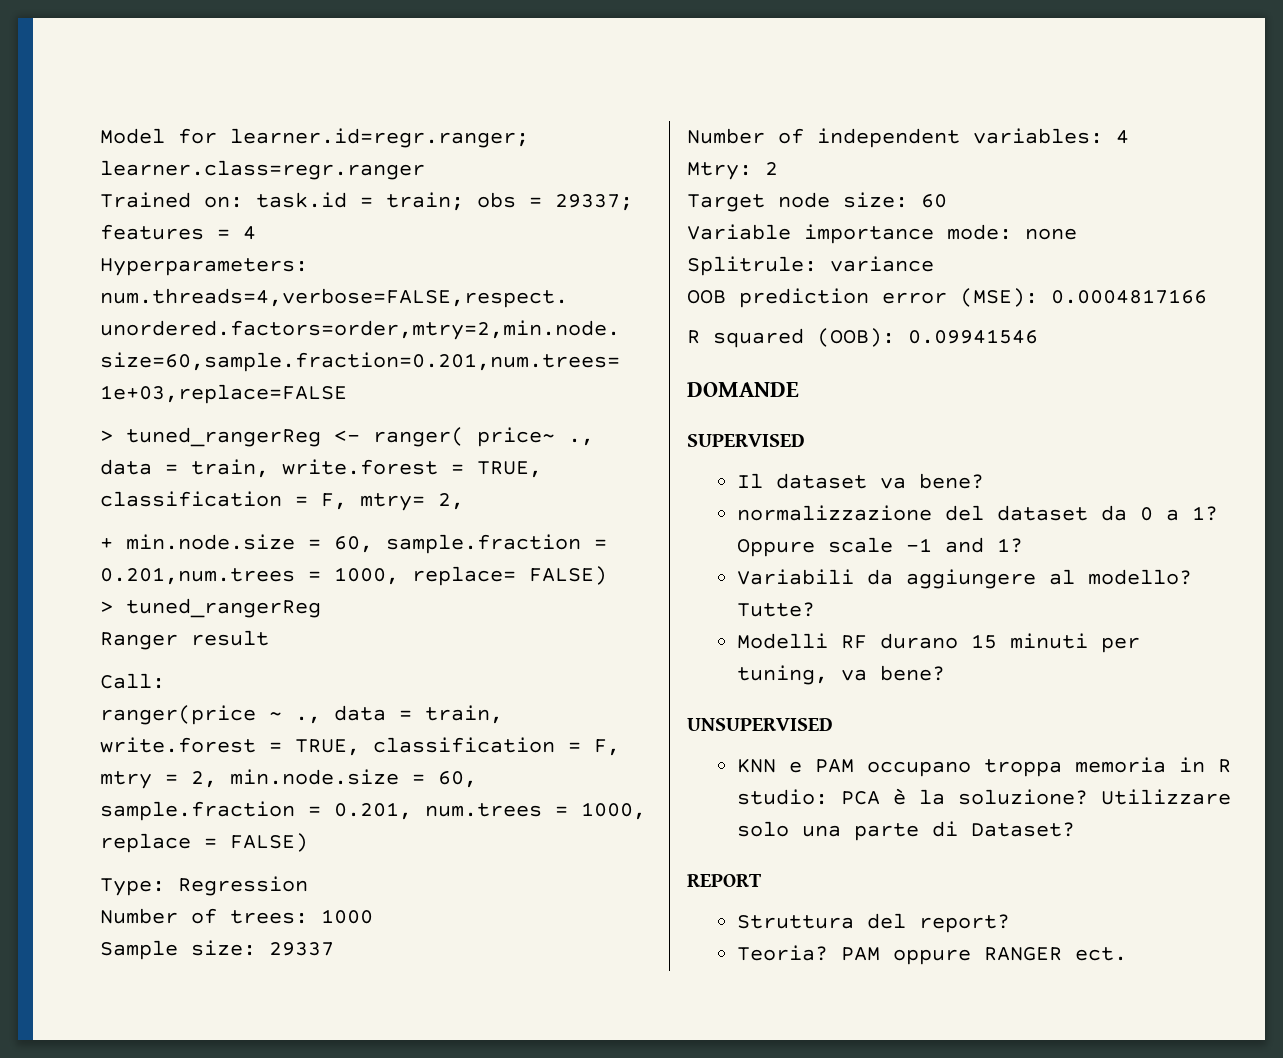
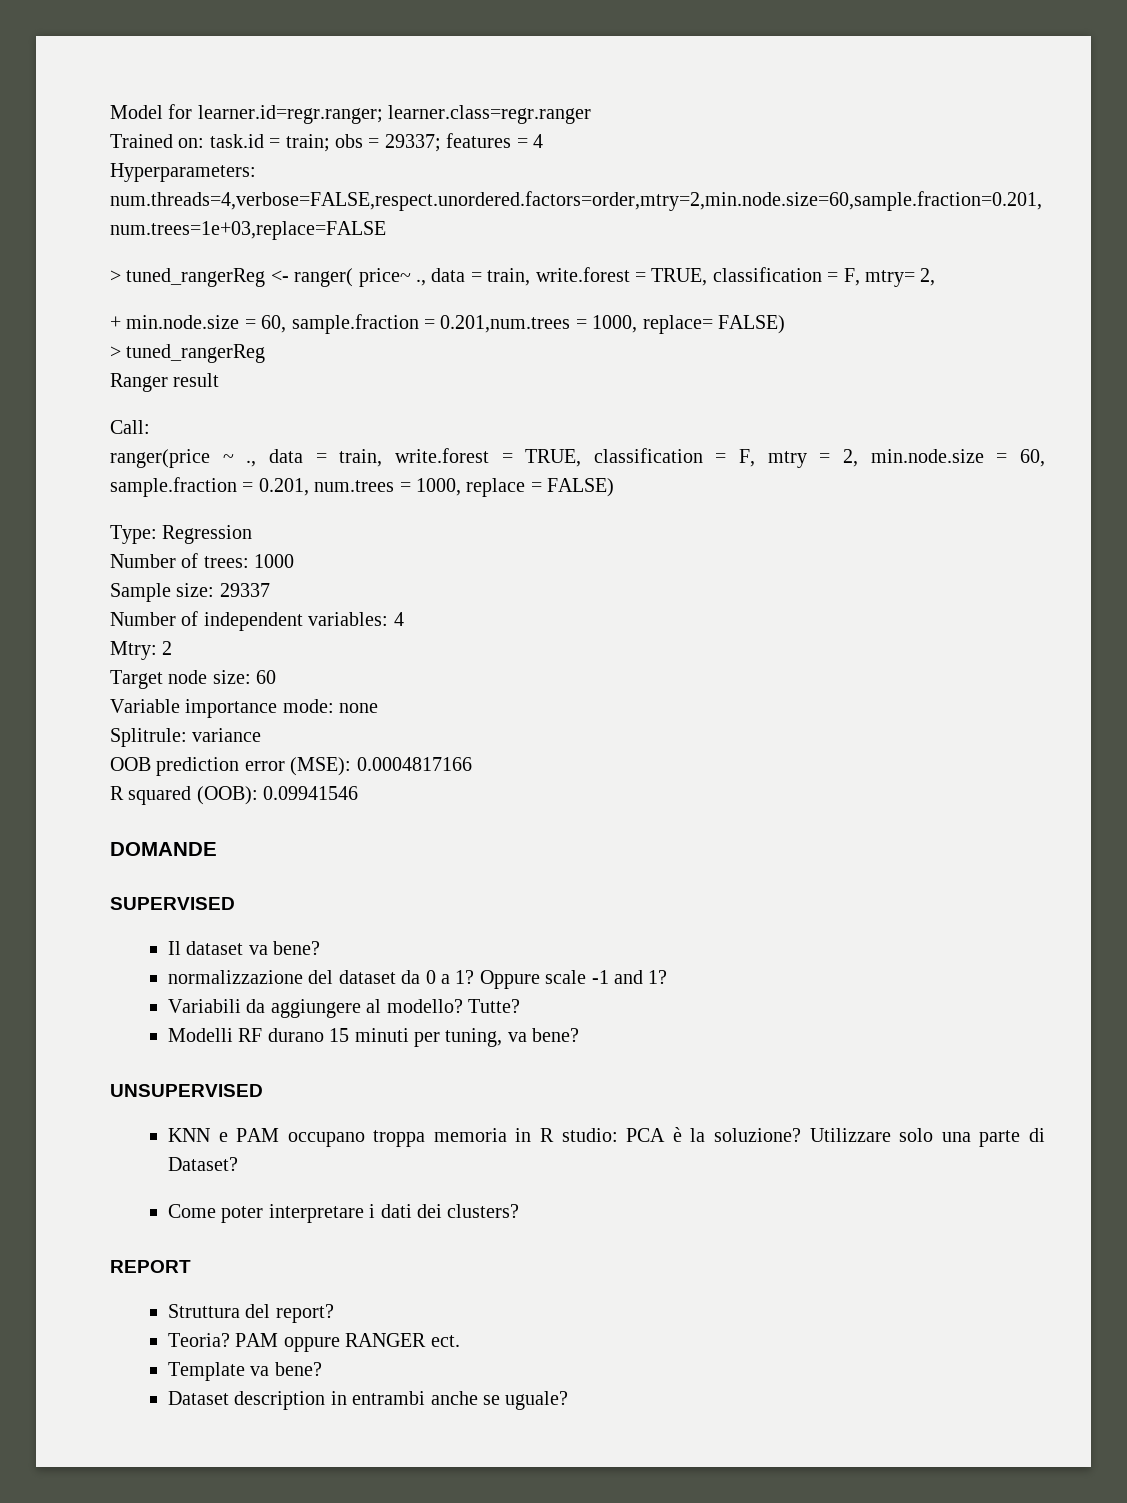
(1076, 829) none -> [167,1204,520,1223] // Come poter interpretare i dati dei clusters?
(1128, 954) none -> [167,1362,322,1381] [167,1391,569,1410] // Template va bene? // Dataset description in entrambi anche se uguale?

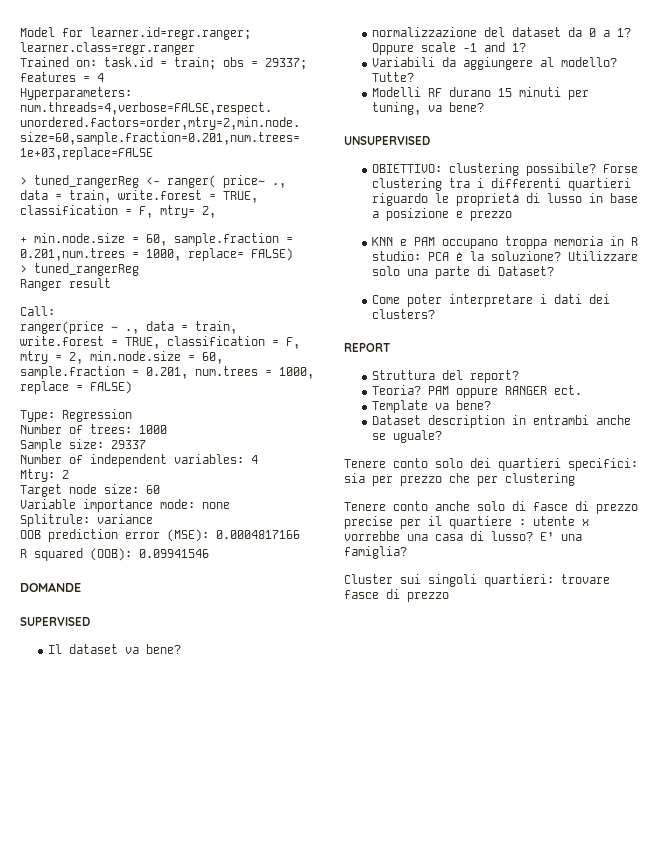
(263, 1090) none -> [372,163,639,176] [372,178,632,191] [372,193,639,206] [372,208,513,221] // OBIETTIVO: clustering possibile? Forse clustering tra i differenti quartieri riguardo le proprietà di lusso in base a posizione e prezzo
(569, 1400) none -> [344,458,638,471] [344,473,575,486] [344,501,638,514] [344,516,589,529] [344,531,582,541] [344,546,407,559] [344,574,610,587] [344,589,449,602] // Tenere conto solo dei quartieri specifici: sia per prezzo che per clustering // Tenere conto anche solo di fasce di prezzo precise per il quartiere : utente x vorrebbe una casa di lusso? E’ una famiglia? // Cluster sui singoli quartieri: trovare fasce di prezzo

